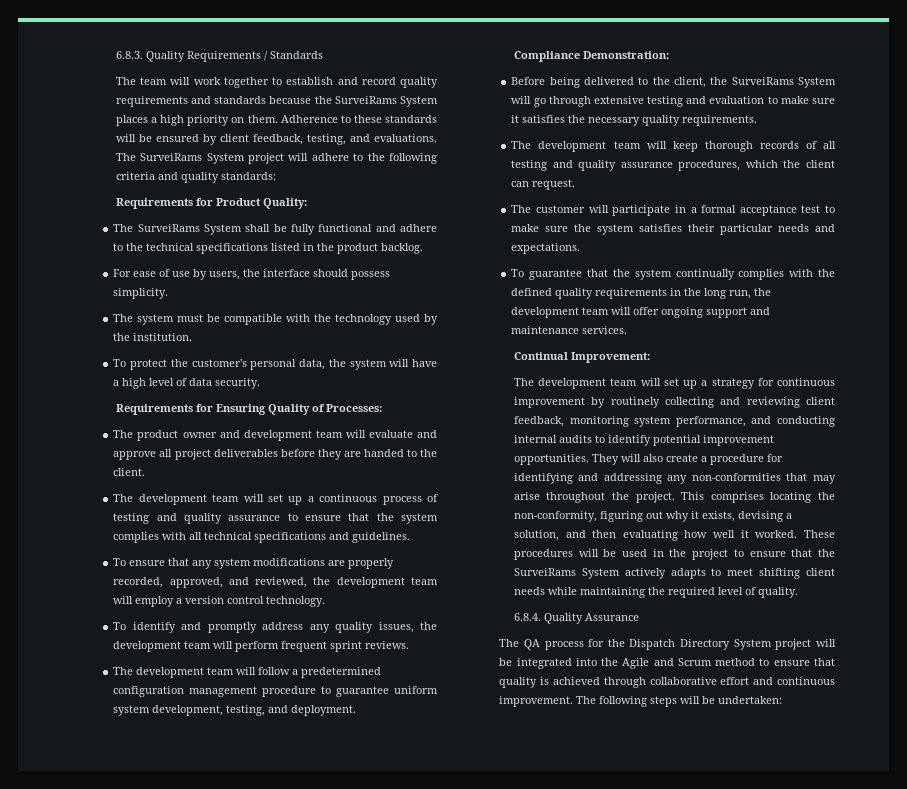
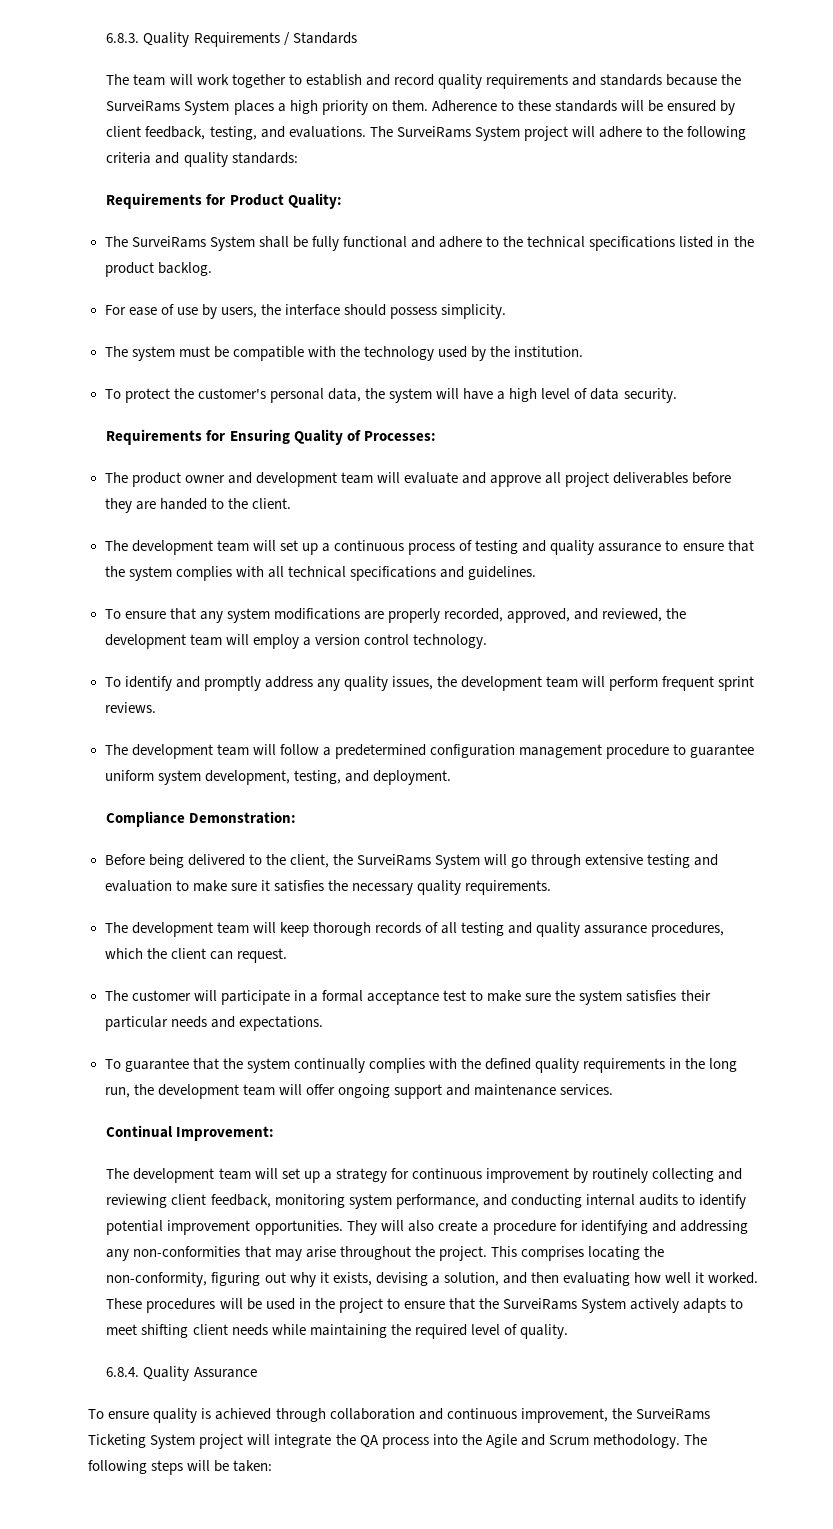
[499,639,836,650] [499,658,572,669] The QA process for the Dispatch Directory System project will be integrated -> [88,1408,710,1423] [88,1434,429,1449] To ensure quality is achieved through collaboration and continuous improvement, the SurveiRams Ticketing System project will integrate the QA process
[715,658,835,666] [499,677,835,688] [499,696,574,707] method to ensure that quality is achieved through collaborative effort and continuous improvement. -> [592,1434,680,1449] methodology.
[718,696,783,704] undertaken: -> [233,1460,273,1472] taken:

